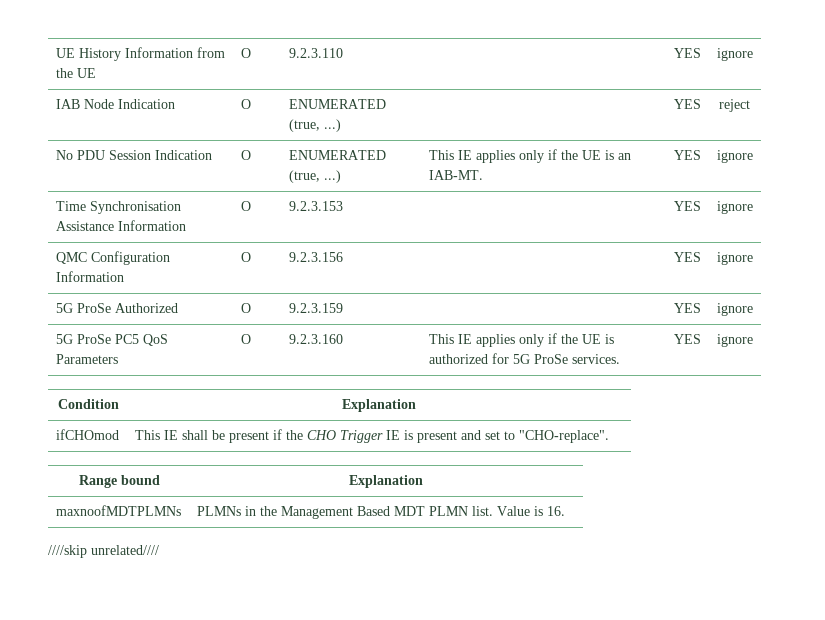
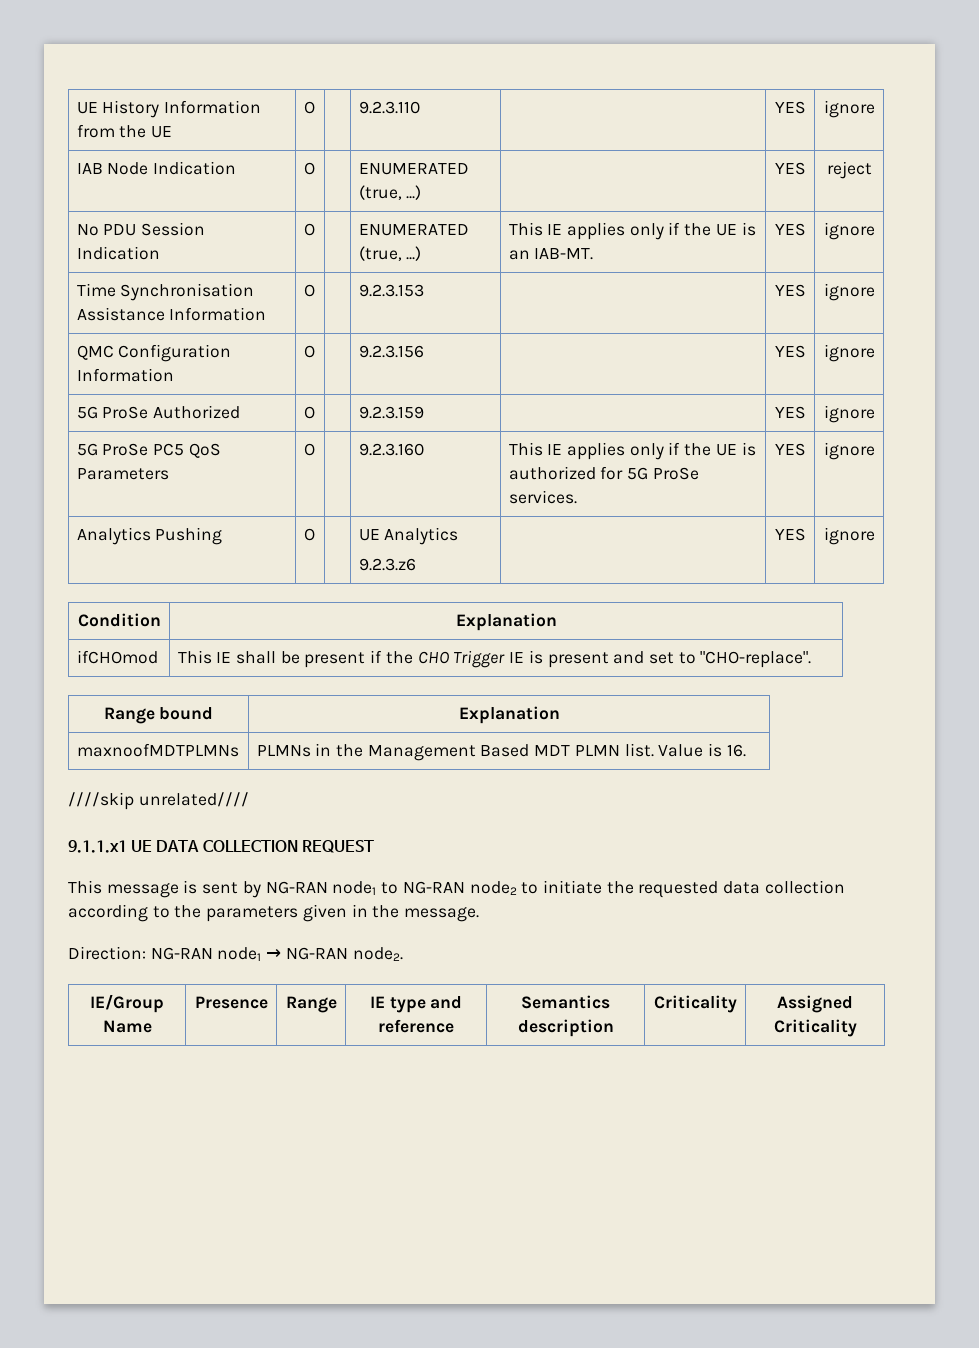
(753, 340) none -> [76,527,223,545] [303,528,315,541] [358,527,459,545] [358,558,416,571] [774,528,806,541] [823,527,875,545] // Analytics Pushing | O | | UE Analytics // 9.2.3.z6 | | YES | ignore
(159, 550) none -> [68,840,374,853] [68,880,845,898] [68,904,480,922] [68,946,403,961] [90,994,164,1013] [102,1020,152,1033] [194,996,268,1009] [285,996,337,1013] [369,996,463,1013] [378,1019,454,1033] [521,995,610,1009] [517,1019,614,1037] [653,995,737,1013] [777,995,853,1013] [773,1019,857,1037] // 9.1.1.x1 UE DATA COLLECTION REQUEST // This message is sent by NG-RAN node1 to NG-RAN node2 to initiate the requested data collection according to the parameters given in the message. // Direction: NG-RAN node1 → NG-RAN node2. // IE/Group Name | Presence | Range | IE type and reference | Semantics description | Criticality | Assigned Criticality

